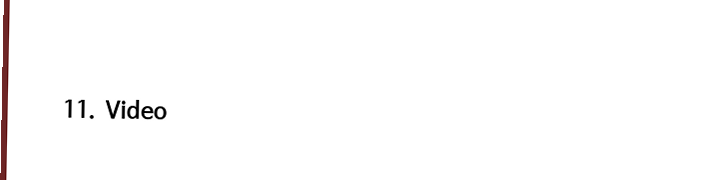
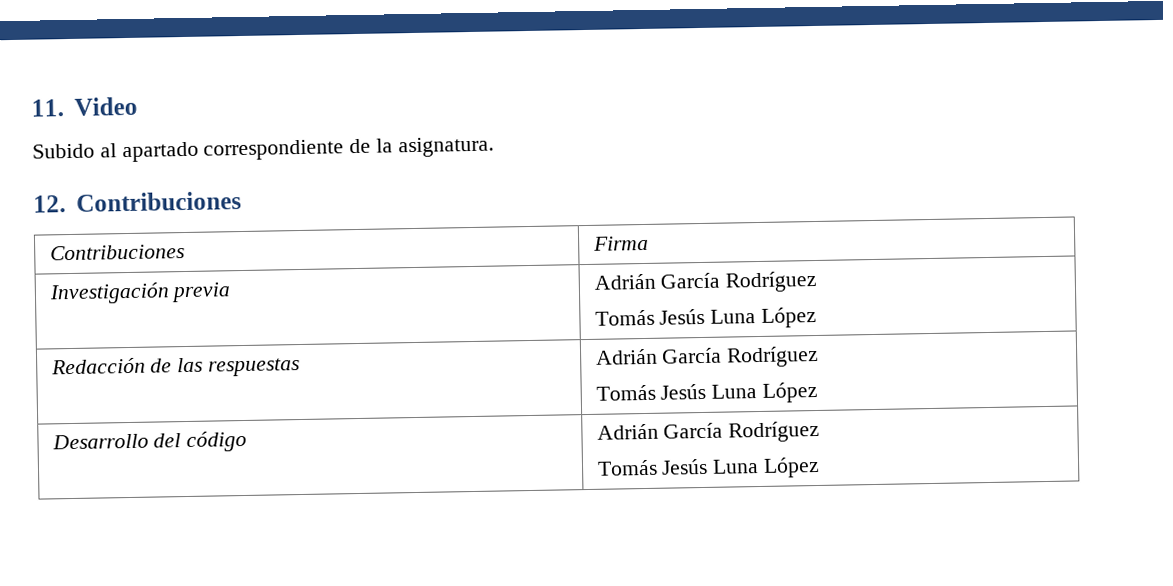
(167, 110) none -> [32,136,494,163] [33,191,242,213] [49,244,185,261] [592,235,649,251] [48,282,232,305] [593,270,818,293] [594,306,818,328] [50,357,301,377] [594,345,820,368] [595,381,819,403] [51,430,248,453] [596,420,821,443] [596,456,821,478] // Subido al apartado correspondiente de la asignatura. // 12. Contribuciones // Contribuciones | Firma // Investigación previa | Adrián García Rodríguez // Tomás Jesús Luna López // Redacción de las respuestas | Adrián García Rodríguez // Tomás Jesús Luna López // Desarrollo del código | Adrián García Rodríguez // Tomás Jesús Luna López

